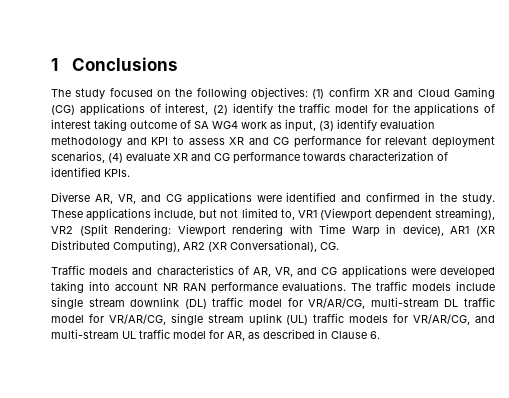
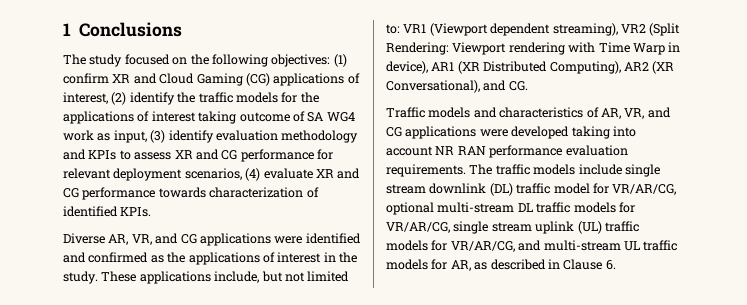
[335,105,368,113] model -> [235,92,278,103] models
[151,137,169,145] KPI -> [88,150,117,160] KPIs
(421, 197) none -> [150,252,322,265] as the applications of interest
[280,209,295,220] to, -> [386,24,400,34] to:
(317, 246) none -> [483,80,507,91] and
[282,281,347,291] evaluations. -> [565,145,628,156] [386,164,466,177] evaluation requirements.
(366, 303) none -> [386,202,434,215] optional
[51,315,84,323] model -> [573,202,616,213] models
[173,331,206,339] model -> [386,259,428,270] models

